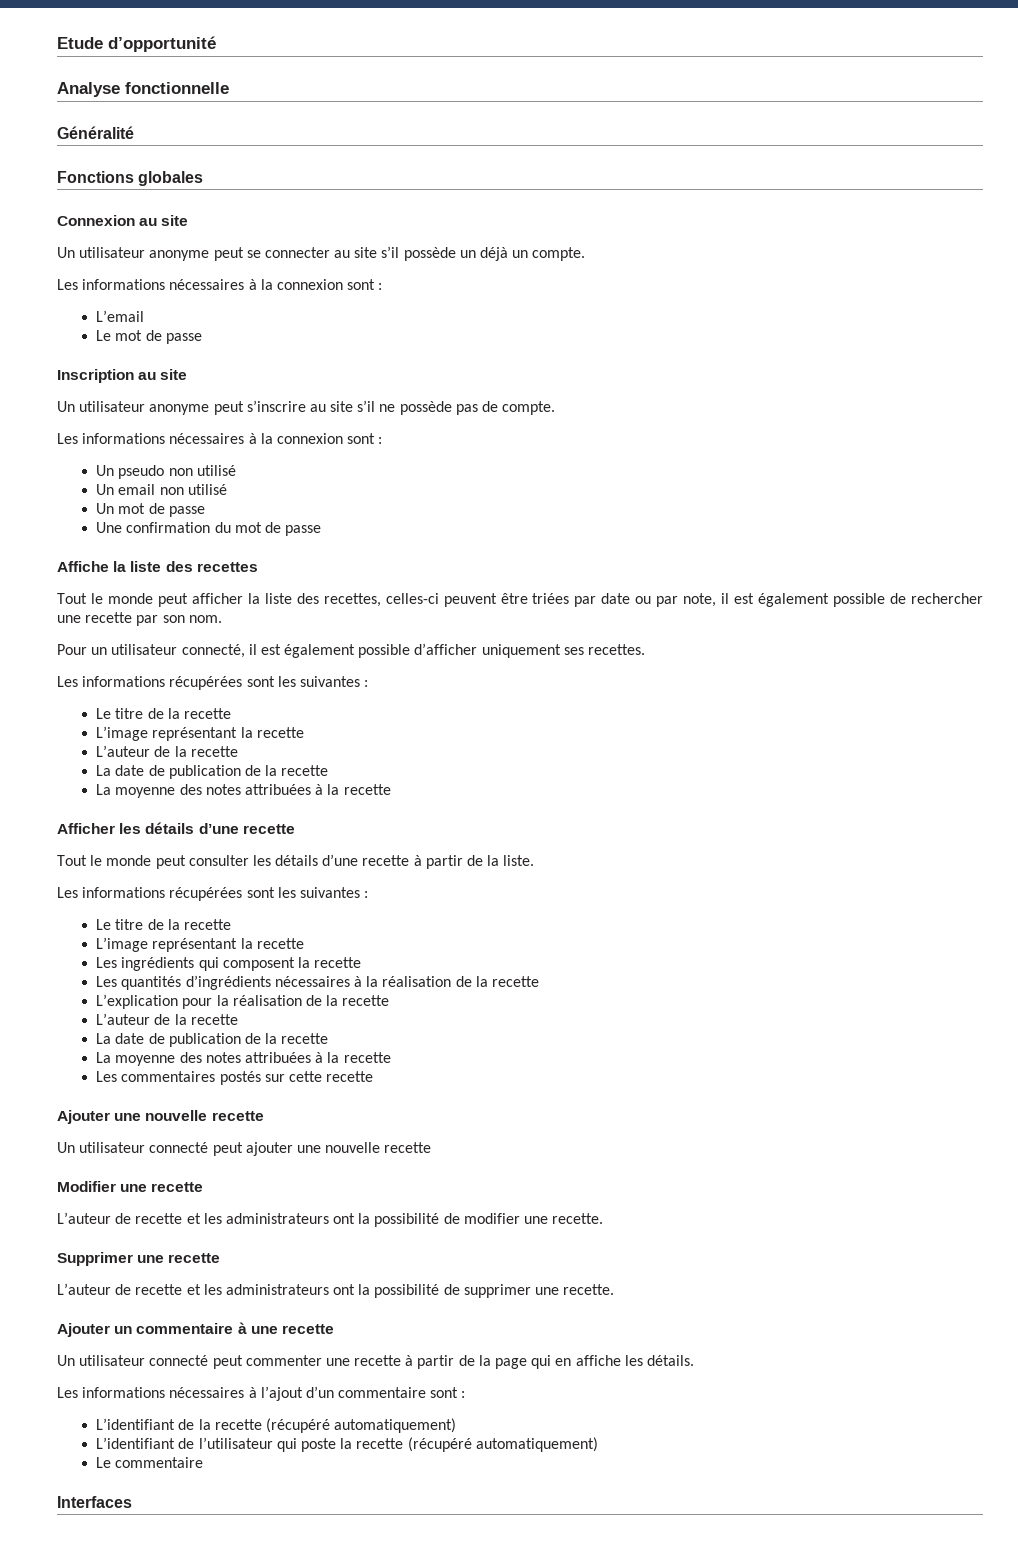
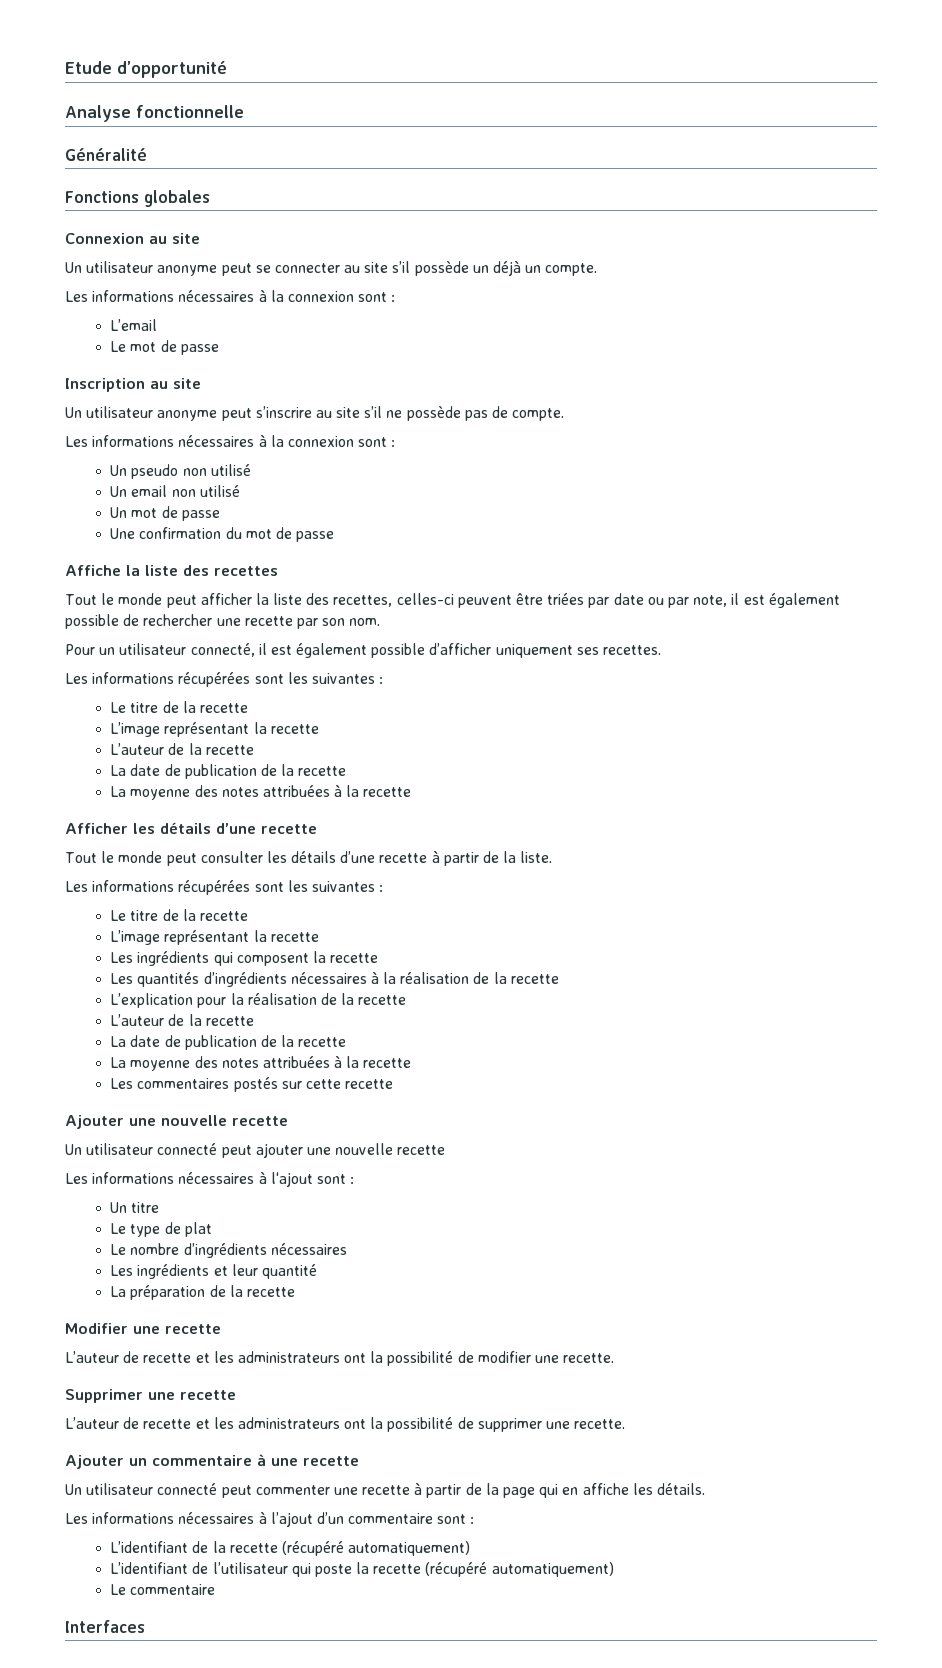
(432, 1147) none -> [65,1171,355,1187] [110,1202,160,1213] [110,1222,212,1237] [110,1243,347,1258] [110,1264,317,1279] [110,1285,295,1300] // Les informations nécessaires à l‘ajout sont : // Un titre // Le type de plat // Le nombre d’ingrédients nécessaires // Les ingrédients et leur quantité // La préparation de la recette

